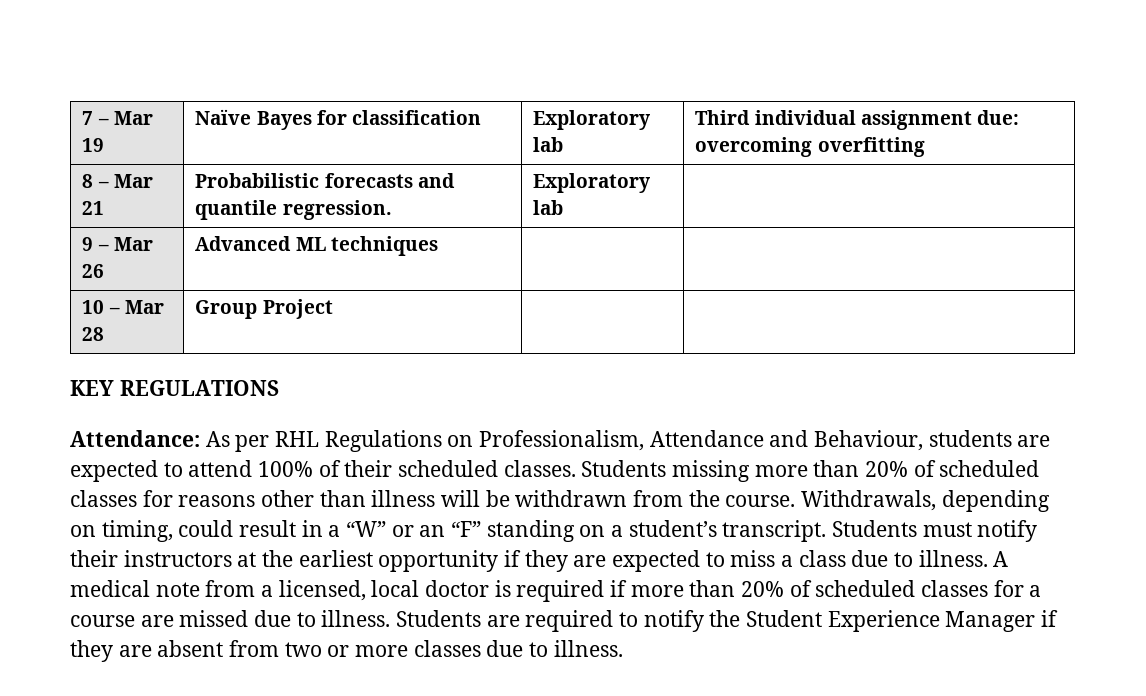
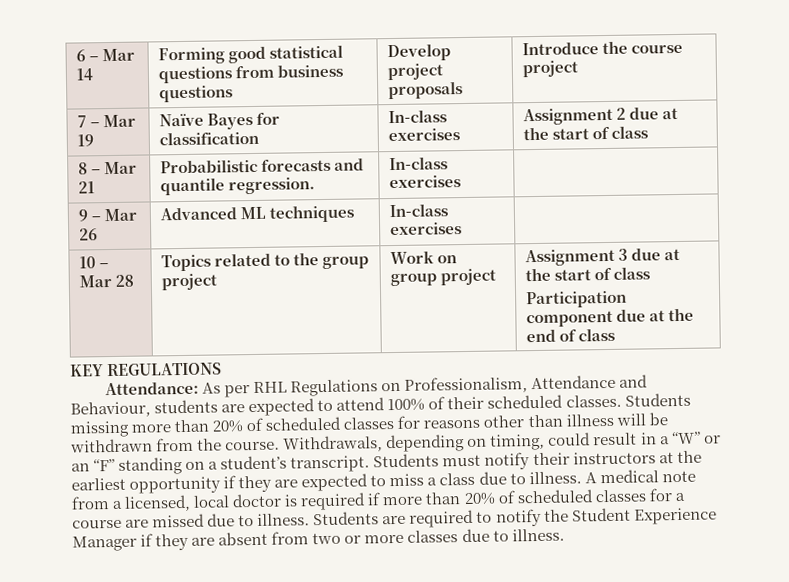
(82, 118) none -> [76,48,136,62] [76,68,94,81] [158,44,344,65] [158,64,344,84] [159,85,234,103] [387,43,452,62] [387,63,445,81] [388,81,464,100] [522,40,684,56] [522,60,579,78] 6 – Mar 14 | Forming good statistical questions from business questions | Develop project proposals | Introduce the course project //
[533,110,651,130] [533,137,564,152] [695,110,1019,130] [695,137,925,157] Exploratory lab | Third individual assignment due: overcoming overfitting -> [388,109,448,124] [388,128,461,142] [523,107,679,126] [523,125,649,141] In-class exercises | Assignment 2 due at the start of class
[533,173,651,193] [533,200,564,215] Exploratory lab -> [389,156,449,171] [389,175,462,189] In-class exercises
(438, 246) none -> [389,203,449,218] [390,222,463,236] In-class exercises
[195,299,333,319] Group Project | | -> [161,252,370,272] [161,273,218,291] [390,250,458,265] [390,268,497,287] [525,248,681,267] [525,266,651,282] [526,290,628,309] [526,307,695,328] [526,327,616,343] Topics related to the group project | Work on group project | Assignment 3 due at the start of class // Participation component due at the end of class

